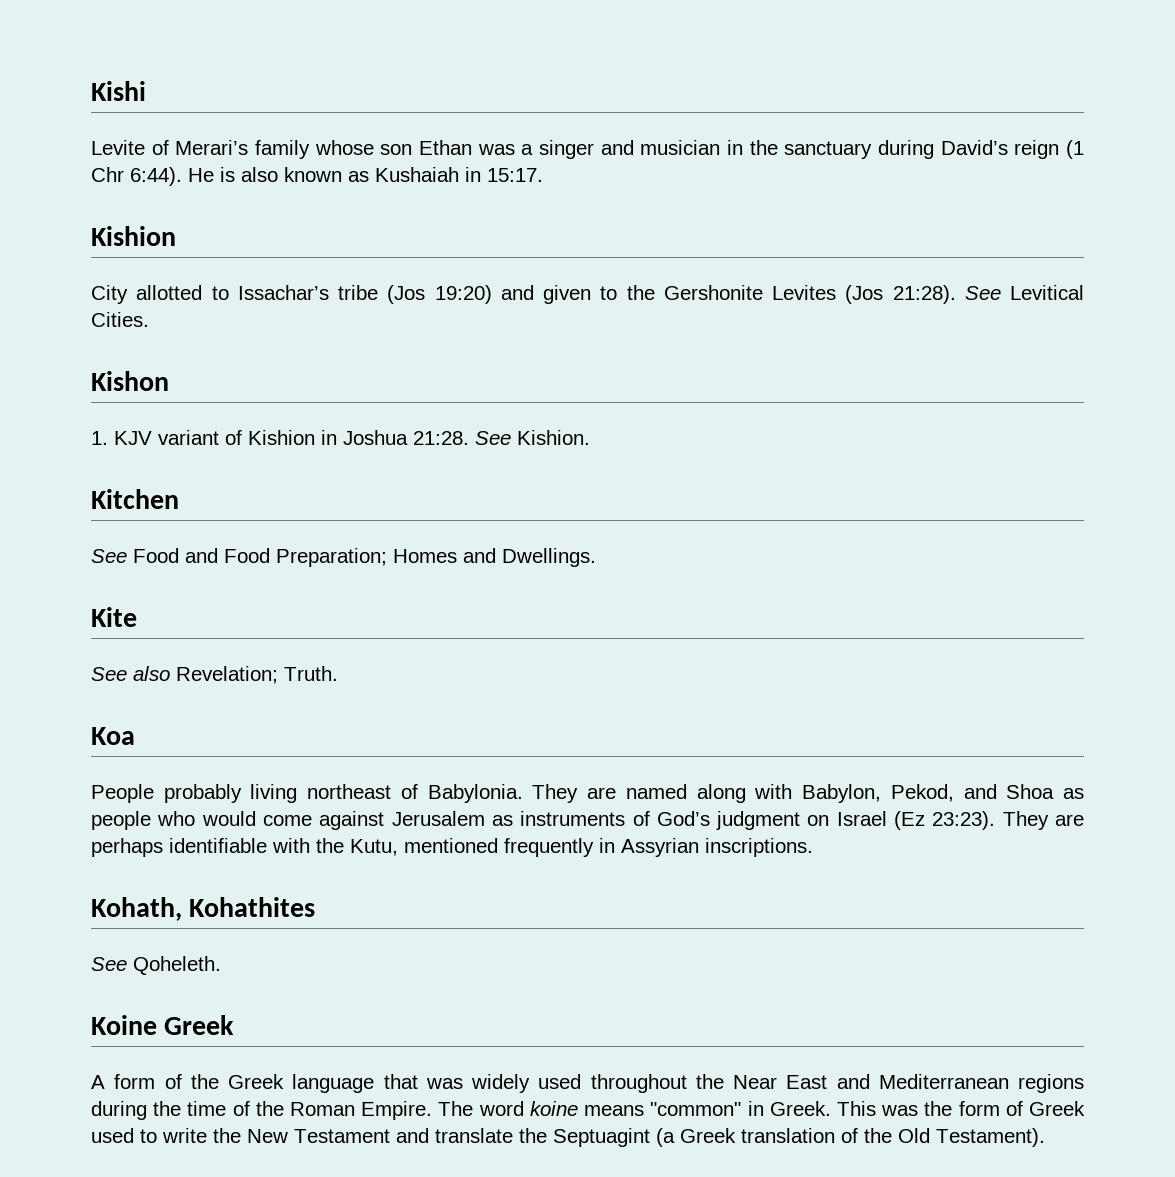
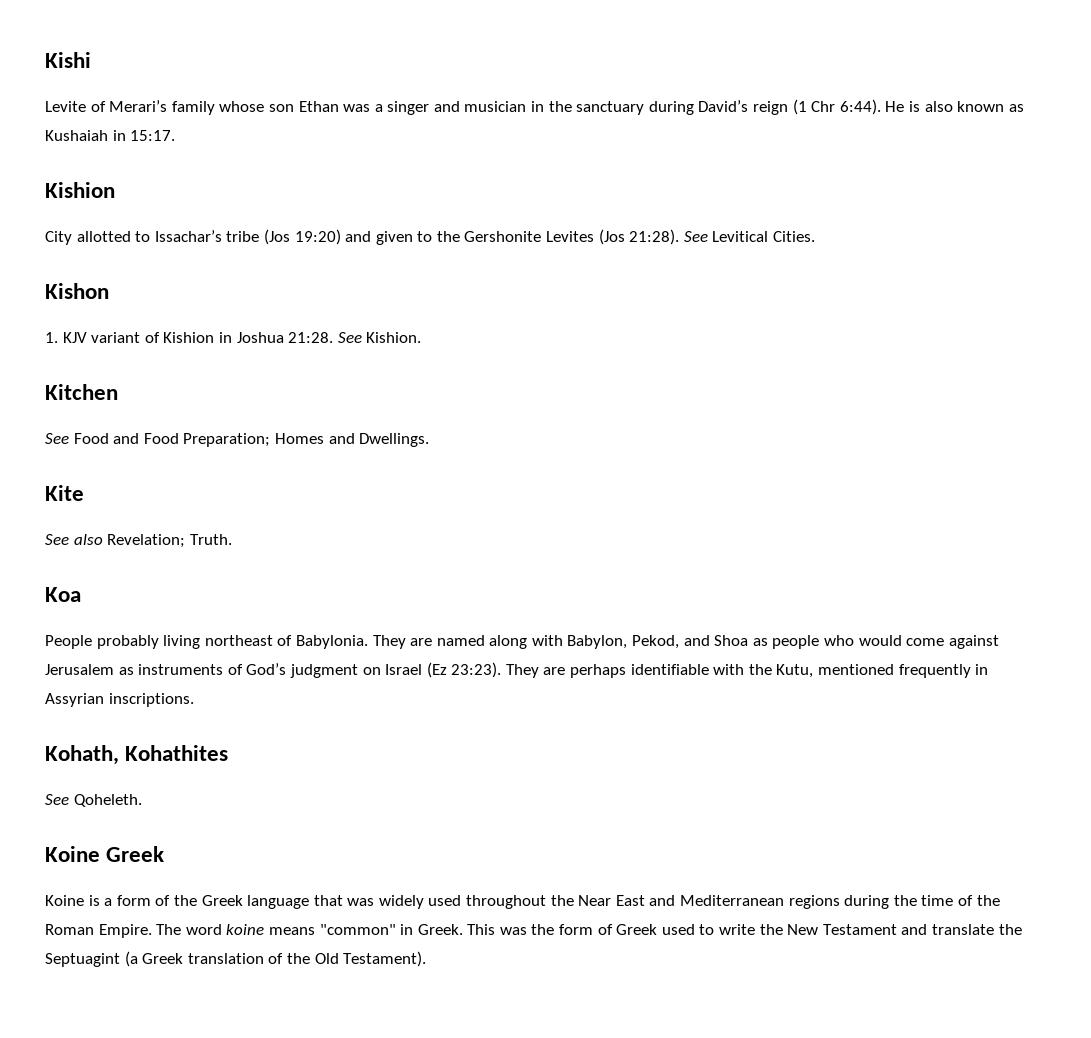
[91,1075,105,1089] A -> [45,895,113,906] Koine is a

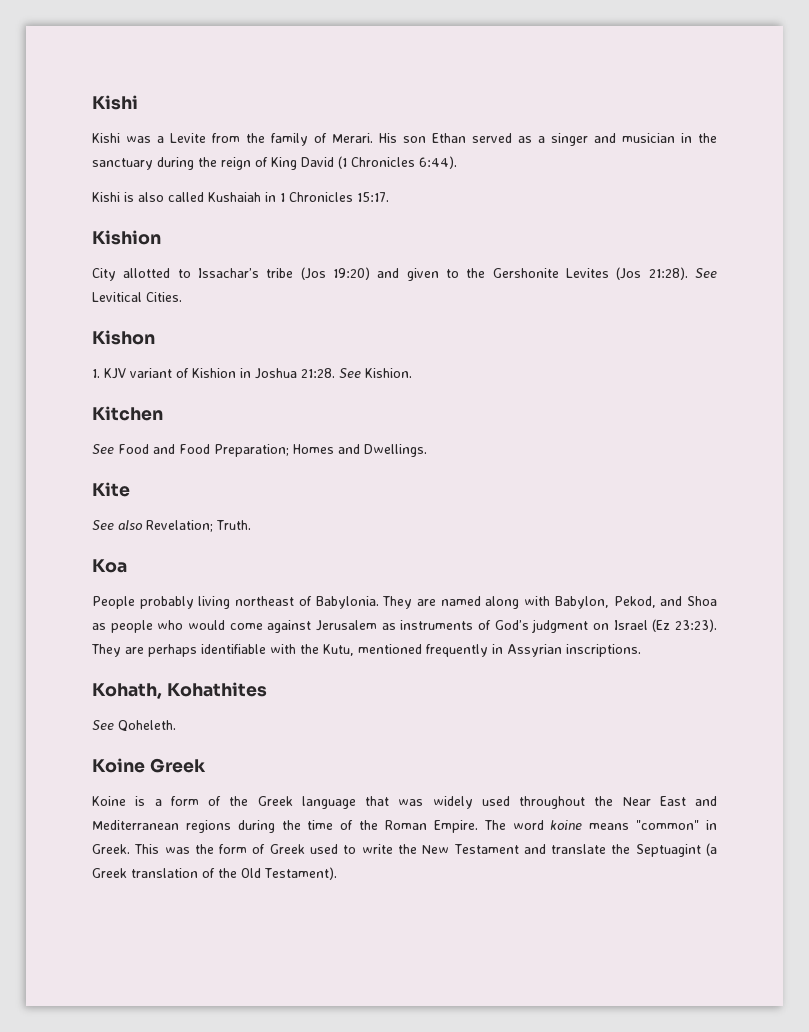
[45,100,371,115] Levite of Merari’s family whose son Ethan was -> [92,133,532,146] Kishi was a Levite from the family of Merari. His son Ethan served as
[698,99,836,115] David’s reign (1 Chr -> [198,156,415,170] the reign of King David (1 Chronicles
[885,101,905,112] He -> [92,192,120,202] // Kishi
[957,101,1024,112] [45,130,126,141] known as Kushaiah in -> [168,192,353,202] called Kushaiah in 1 Chronicles

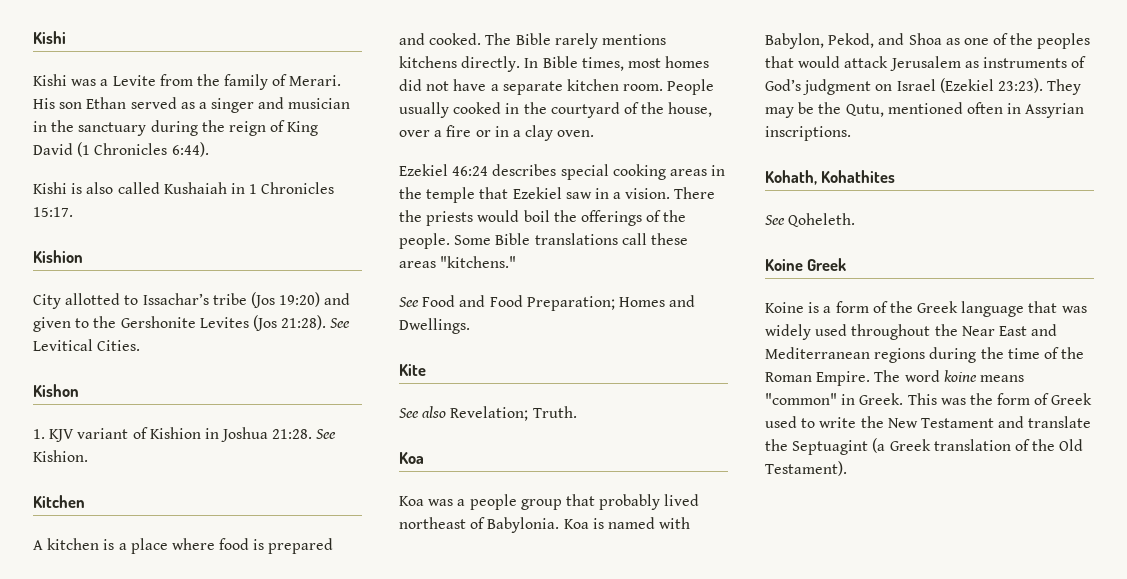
(163, 413) none -> [33,538,334,554] [399,33,666,49] [399,56,710,72] [399,79,715,95] [399,102,713,118] [399,125,595,141] [399,164,726,180] [399,187,716,203] [399,210,687,226] [399,233,688,249] [399,256,517,268] // A kitchen is a place where food is prepared and cooked. The Bible rarely mentions kitchens directly. In Bible times, most homes did not have a separate kitchen room. People usually cooked in the courtyard of the house, over a fire or in a clay oven. // Ezekiel 46:24 describes special cooking areas in the temple that Ezekiel saw in a vision. There the priests would boil the offerings of the people. Some Bible translations call these areas "kitchens."
[92,596,520,609] People probably living northeast of Babylonia. They are named along -> [399,494,700,510] [399,517,655,533] Koa was a people group that probably lived northeast of Babylonia. Koa is named
[110,620,312,633] people who would come against -> [963,33,1091,49] [765,56,889,68] one of the peoples that would attack
[652,619,671,632] (Ez -> [939,78,994,93] (Ezekiel
[125,644,488,657] are perhaps identifiable with the Kutu, mentioned frequently -> [765,102,1003,118] may be the Qutu, mentioned often

